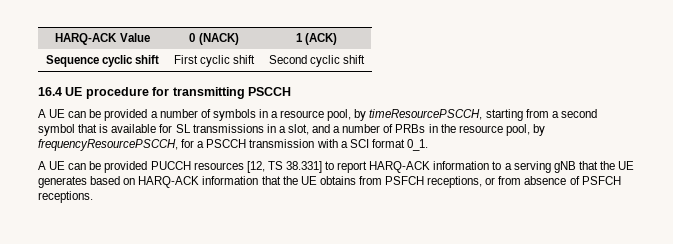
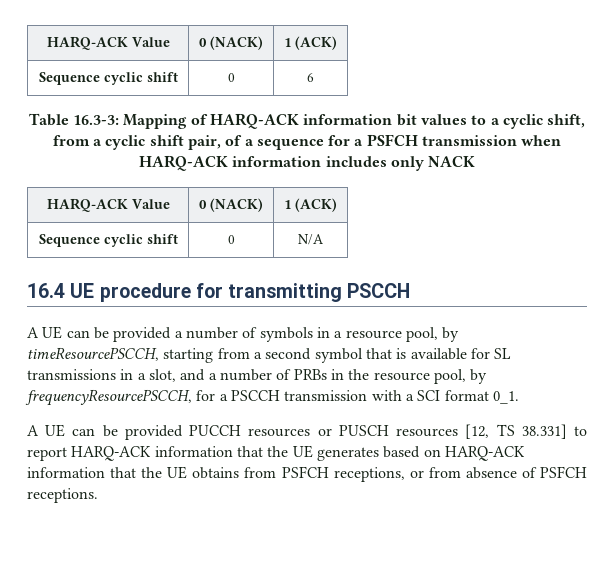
[55,33,150,45] [189,33,239,45] [295,33,338,45] [45,55,160,67] [173,55,256,67] [268,55,366,67] HARQ-ACK Value | 0 (NACK) | 1 (ACK) // Sequence cyclic shift | First cyclic shift | Second cyclic shift -> [46,36,170,50] [199,36,263,50] [284,36,337,50] [38,72,178,85] [227,73,235,82] [307,73,314,82] [28,113,586,129] [52,134,562,150] [138,155,476,171] [46,198,170,212] [199,198,263,212] [284,198,337,212] [38,234,178,247] [227,235,235,244] [298,234,324,245] HARQ-ACK Value | 0 (NACK) | 1 (ACK) // Sequence cyclic shift | 0 | 6 // Table 16.3-3: Mapping of HARQ-ACK information bit values to a cyclic shift, from a cyclic shift pair, of a sequence for a PSFCH transmission when HARQ-ACK information includes only NACK // HARQ-ACK Value | 0 (NACK) | 1 (ACK) // Sequence cyclic shift | 0 | N/A
(244, 166) none -> [317,425,459,437] or PUSCH resources
[492,161,576,173] to a serving gNB -> (233, 451) none

